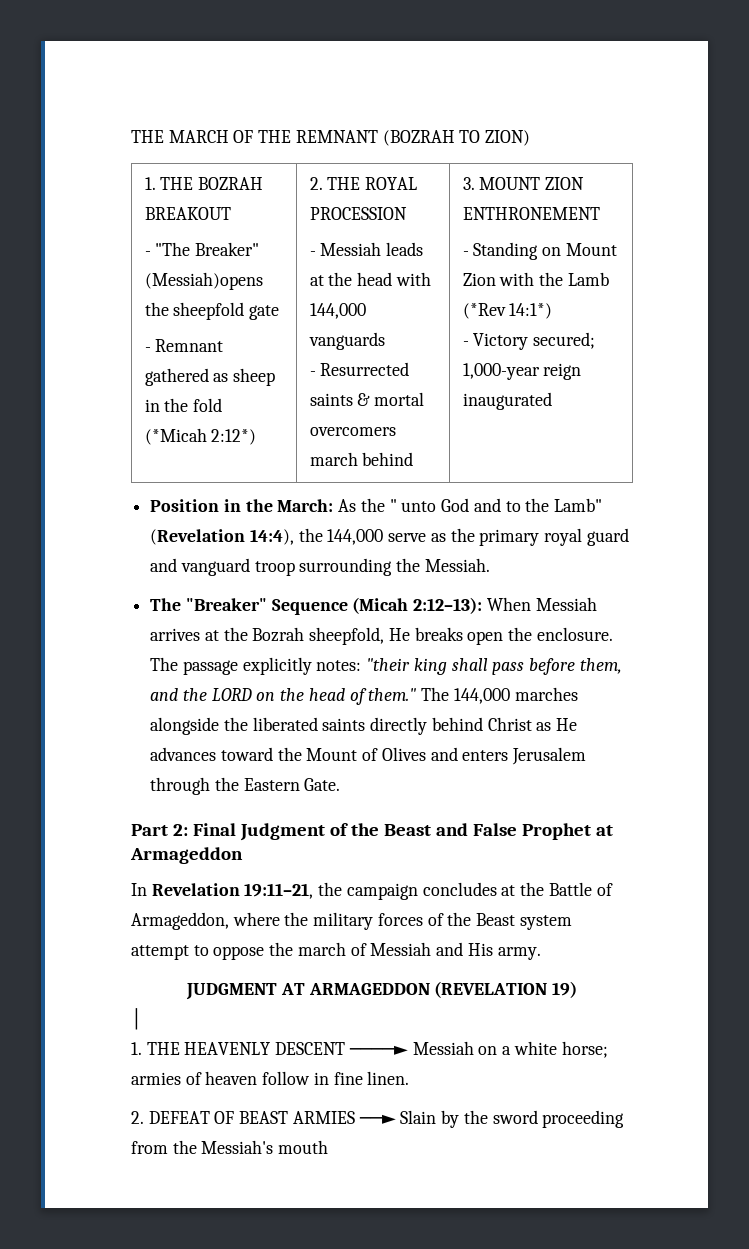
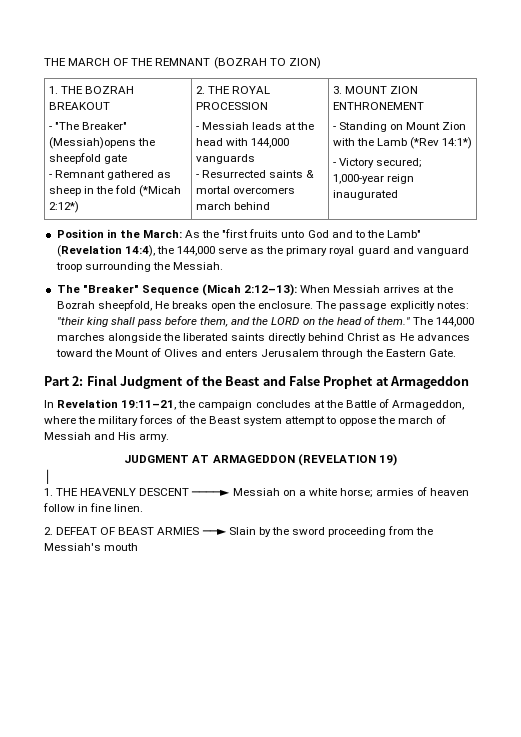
[389,499,397,512] " -> [222,229,279,238] "first fruits

